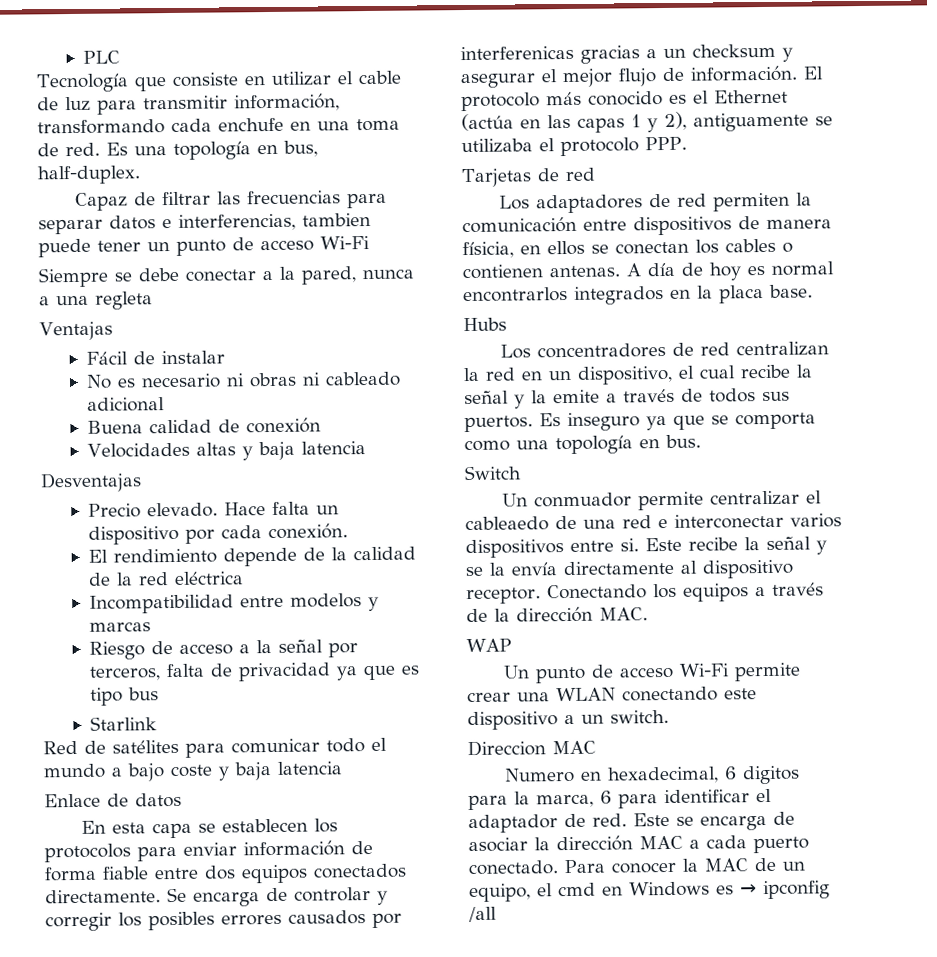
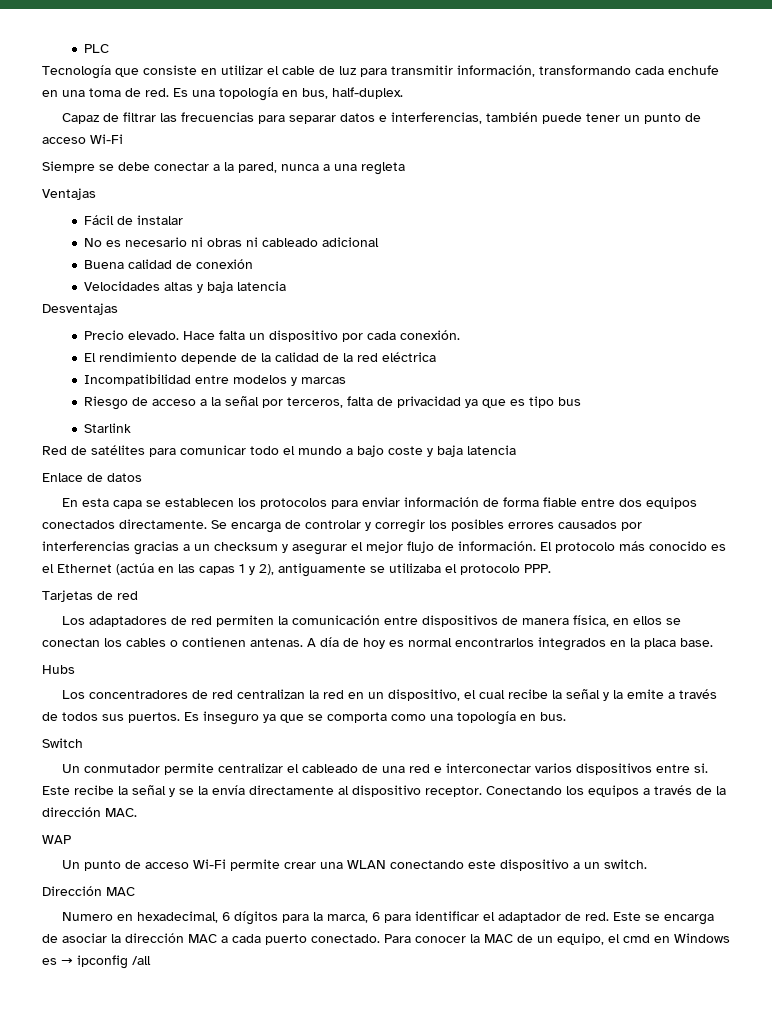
[302,212,371,227] tambien -> [485,112,538,122] también
[460,45,574,61] interferenicas -> [42,541,130,551] interferencias
[462,241,514,259] físicia, -> [572,615,609,627] física,
[534,492,633,508] conmuador -> [83,764,160,773] conmutador
[465,516,549,532] cableaedo -> [301,764,358,773] cableado
[467,740,546,757] Direccion -> [42,886,102,896] Dirección
[742,765,801,785] digitos -> [233,911,278,925] dígitos

